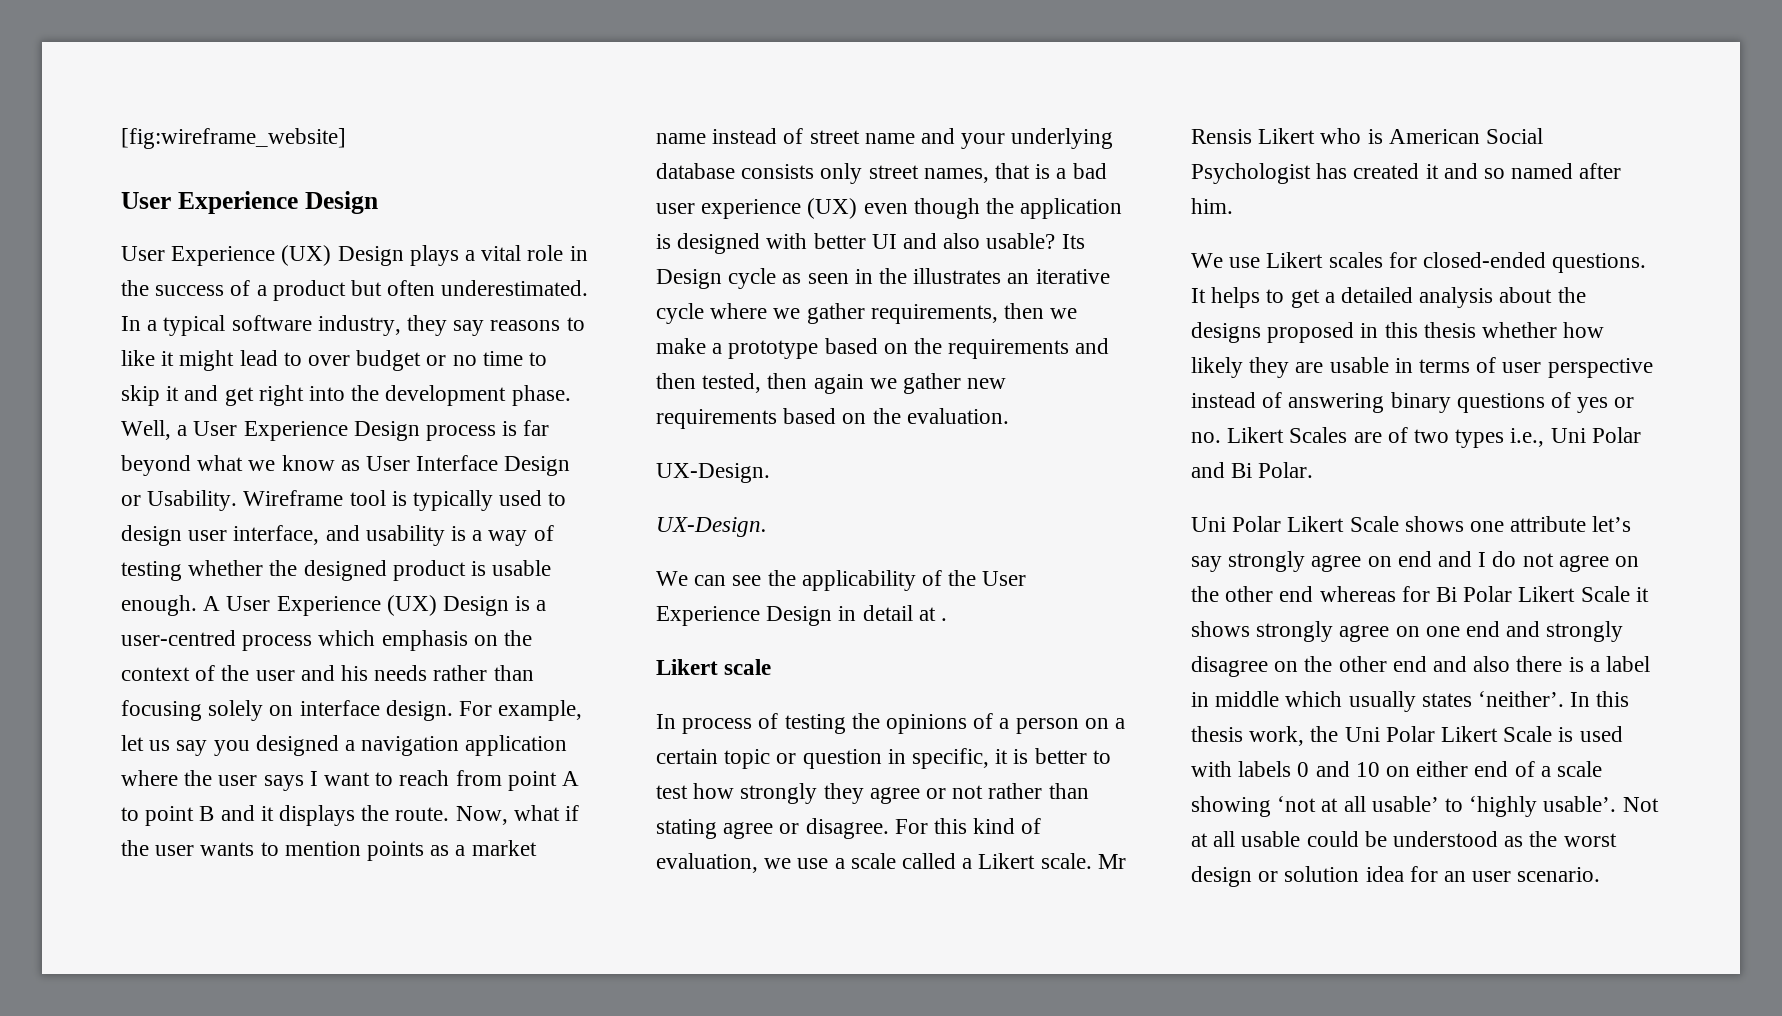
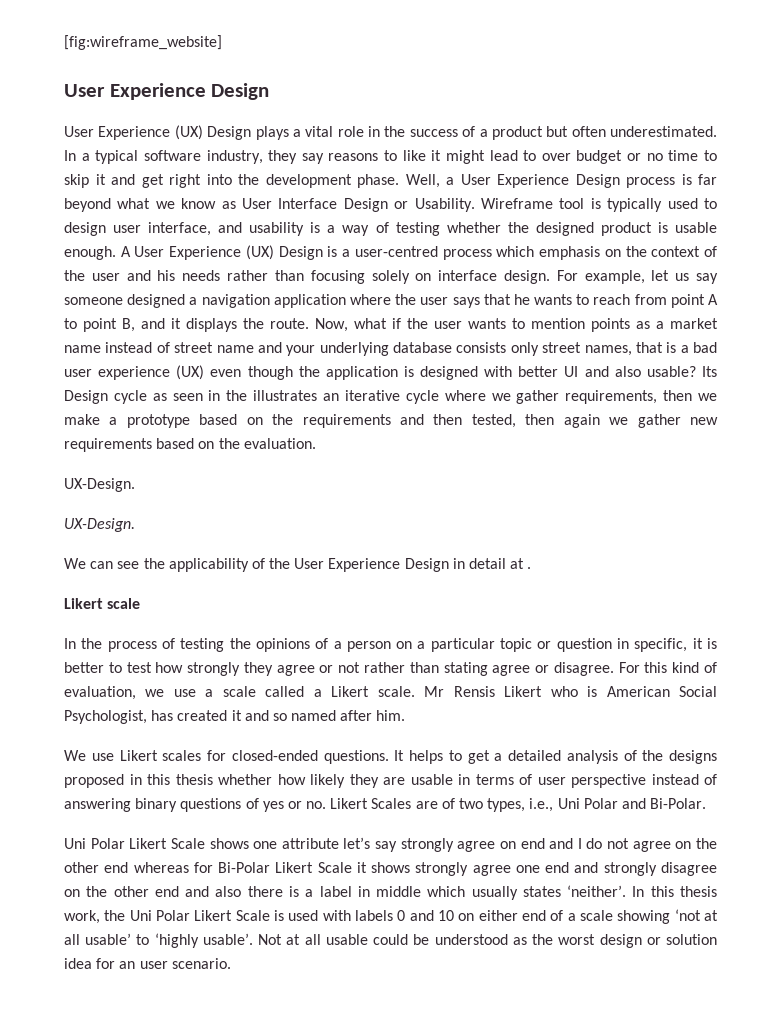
[213,740,250,756] you -> [64,297,123,305] someone
[309,771,371,786] I want -> [483,294,573,305] that he wants
[199,806,215,821] B -> [122,318,135,332] B,
(676, 721) none -> [81,638,103,649] the
[656,749,718,764] certain -> [430,638,495,652] particular
[1191,163,1311,184] Psychologist -> [64,710,147,724] Psychologist,
[1499,287,1553,303] about -> [623,750,637,761] of
[1455,429,1505,448] types -> [487,798,526,812] types,
[1231,462,1314,478] Bi Polar. -> [650,798,707,809] Bi-Polar.
[1436,586,1513,602] Bi Polar -> [218,862,271,873] Bi-Polar
[1395,626,1420,637] on -> (511, 870) none

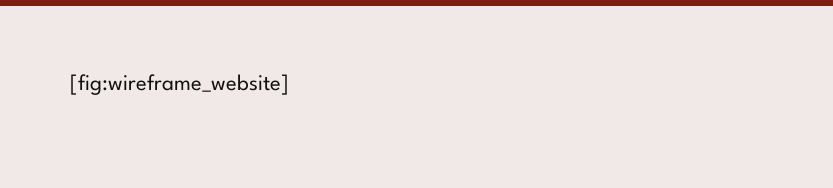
[64,83,270,100] [64,125,717,140] [64,150,718,164] [64,174,717,188] [64,198,717,212] [64,222,718,236] [64,245,718,260] [64,270,718,284] [64,294,718,308] [64,318,718,332] [64,342,717,356] [64,365,717,380] [64,390,717,404] [64,414,719,428] [64,438,316,452] [64,478,135,492] [64,518,135,532] [64,558,532,572] [64,598,141,609] [64,638,717,652] [64,662,718,676] [64,686,718,700] [64,710,406,724] [64,750,717,764] [64,774,717,788] [64,798,707,812] [64,837,718,852] [64,862,717,876] [64,885,717,900] [64,909,718,924] [64,933,718,948] [64,958,231,969] // User Experience Design // User Experience (UX) Design plays a vital role in the success of a product but often underestimated. In a typical software industry, they say reasons to like it might lead to over budget or no time to skip it and get right into the development phase. Well, a User Experience Design process is far beyond what we know as User Interface Design or Usability. Wireframe tool is typically used to design user interface, and usability is a way of testing whether the designed product is usable enough. A User Experience (UX) Design is a user-centred process which emphasis on the context of the user and his needs rather than focusing solely on interface design. For example, let us say someone designed a navigation application where the user says that he wants to reach from point A to point B, and it displays the route. Now, what if the user wants to mention points as a market name instead of street name and your underlying database consists only street names, that is a bad user experience (UX) even though the application is designed with better UI and also usable? Its Design cycle as seen in the illustrates an iterative cycle where we gather requirements, then we make a prototype based on the requirements and then tested, then again we gather new requirements based on the evaluation. // UX-Design. // UX-Design. // We can see the applicability of the User Experience Design in detail at . // Likert scale // In the process of testing the opinions of a person on a particular topic or question in specific, it is better to test how strongly they agree or not rather than stating agree or disagree. For this kind of evaluation, we use a scale called a Likert scale. Mr Rensis Likert who is American Social Psychologist, has created it and so named after him. // We use Likert scales for closed-ended questions. It helps to get a detailed analysis of the designs proposed in this thesis whether how likely they are usable in terms of user perspective instead of answering binary questions of yes or no. Likert Scales are of two types, i.e., Uni Polar and Bi-Polar. // Uni Polar Likert Scale shows one attribute let’s say strongly agree on end and I do not agree on the other end whereas for Bi-Polar Likert Scale it shows strongly agree one end and strongly disagree on the other end and also there is a label in middle which usually states ‘neither’. In this thesis work, the Uni Polar Likert Scale is used with labels 0 and 10 on either end of a scale showing ‘not at all usable’ to ‘highly usable’. Not at all usable could be understood as the worst design or solution idea for an user scenario. -> (289, 84) none

